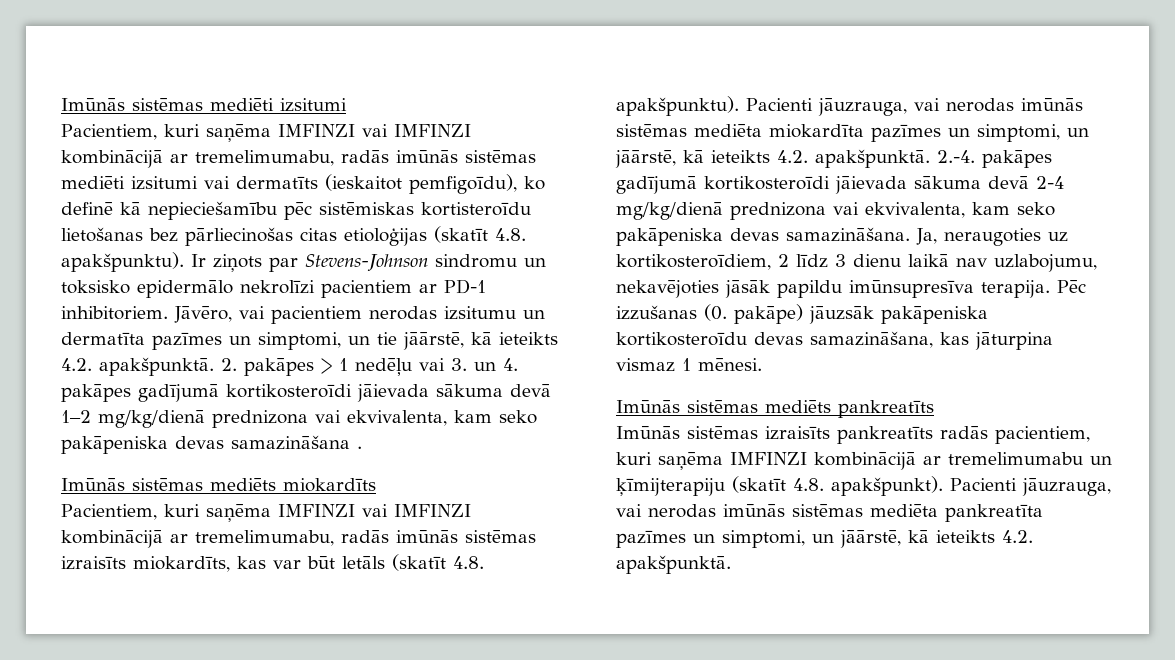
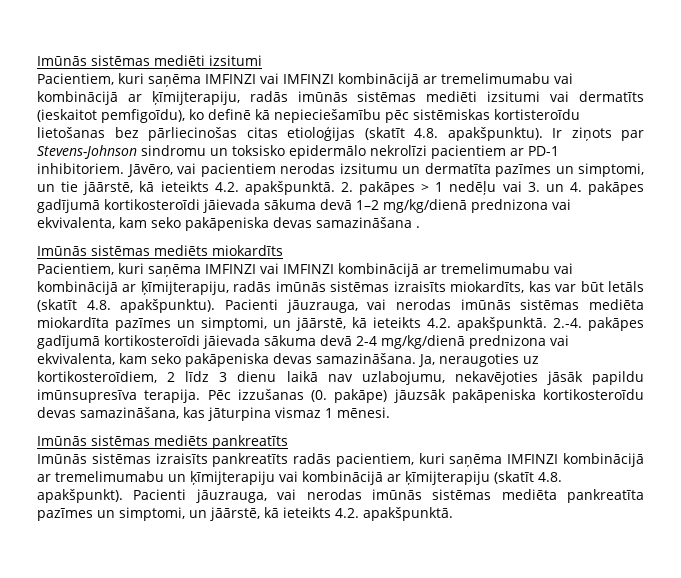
[195,150,334,166] tremelimumabu, -> [441,73,573,84] [37,91,240,105] tremelimumabu vai kombinācijā ar ķīmijterapiju,
[195,530,334,546] tremelimumabu, -> [441,263,573,274] [37,281,229,295] tremelimumabu vai kombinācijā ar ķīmijterapiju,
(725, 487) none -> [279,471,490,485] vai kombinācijā ar ķīmijterapiju

